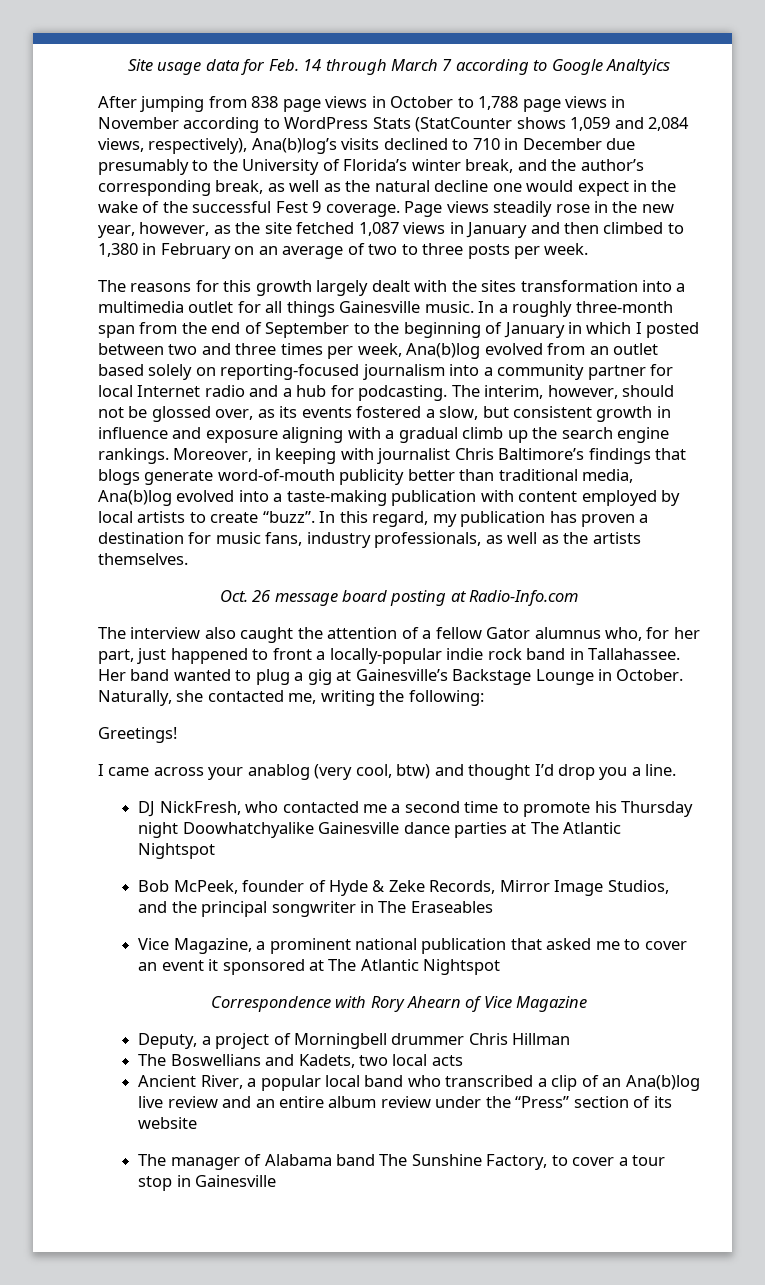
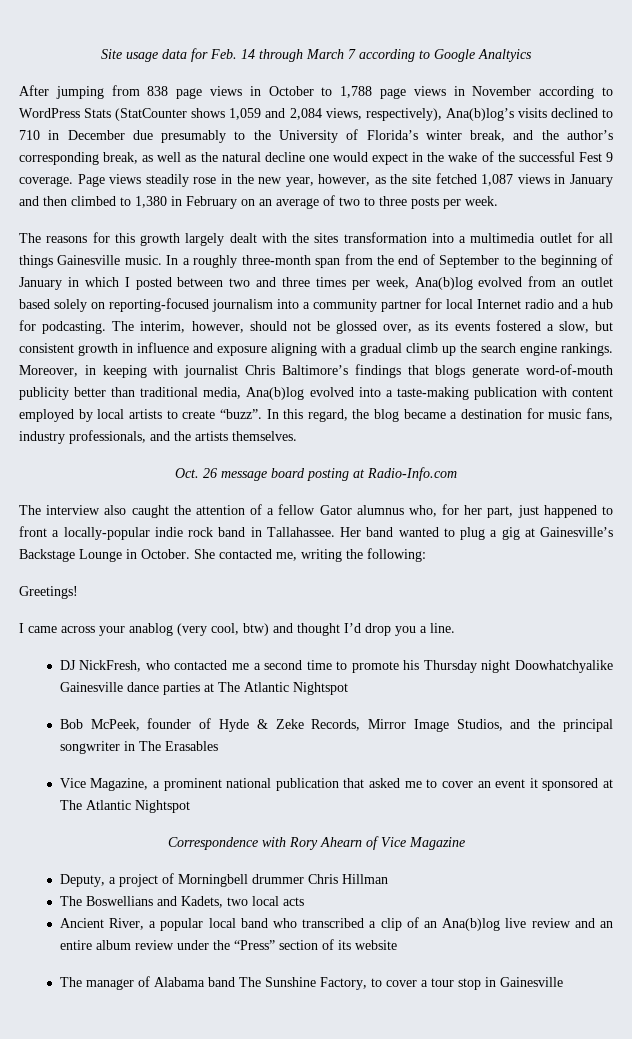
[432,511,636,527] my publication has proven -> [352,409,446,422] the blog became
[485,532,559,544] as well as -> [150,431,170,441] and
[98,690,204,706] Naturally, she -> [194,549,215,559] She
[410,901,493,913] Eraseables -> [164,741,218,751] Erasables

